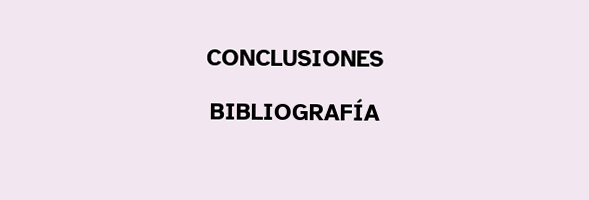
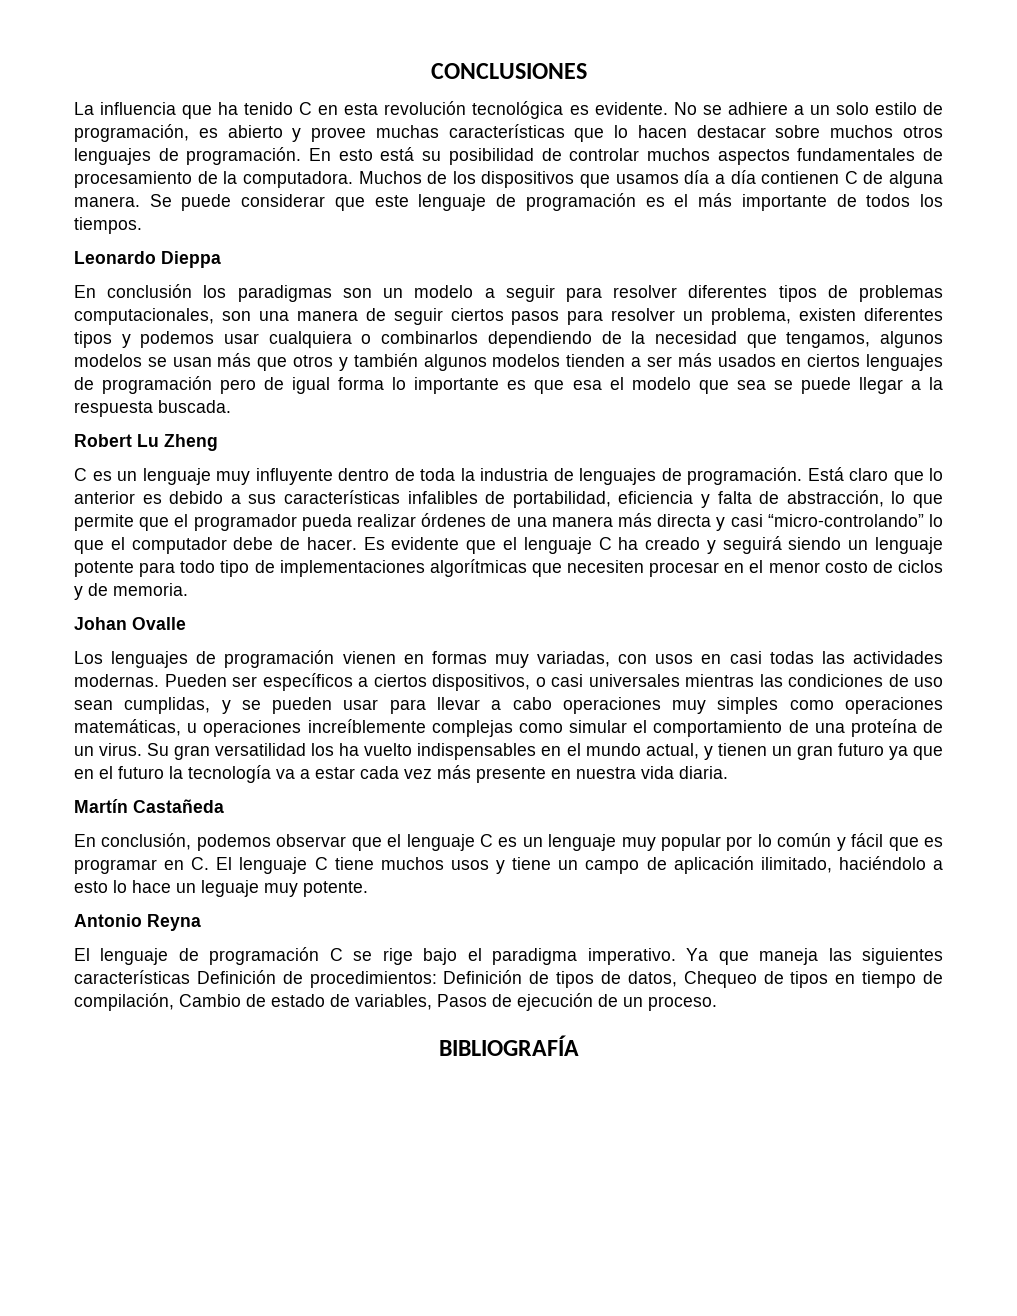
(384, 58) none -> [74,101,944,119] [74,124,943,142] [74,147,944,165] [74,170,943,188] [74,193,944,211] [74,217,142,234] [74,251,221,268] [74,284,943,302] [74,308,943,325] [74,331,944,348] [74,353,944,371] [74,376,944,394] [74,400,231,417] [74,434,218,451] [74,467,943,485] [74,490,944,508] [74,513,944,531] [74,536,944,554] [74,559,943,577] [74,583,188,600] [74,617,186,630] [74,650,943,668] [74,673,943,691] [74,697,944,714] [74,719,943,737] [74,743,944,760] [74,765,728,783] [74,799,224,813] [74,833,944,851] [74,856,944,874] [74,880,368,897] [74,914,201,931] [74,947,943,965] [74,970,944,988] [74,993,717,1011] // La influencia que ha tenido C en esta revolución tecnológica es evidente. No se adhiere a un solo estilo de programación, es abierto y provee muchas características que lo hacen destacar sobre muchos otros lenguajes de programación. En esto está su posibilidad de controlar muchos aspectos fundamentales de procesamiento de la computadora. Muchos de los dispositivos que usamos día a día contienen C de alguna manera. Se puede considerar que este lenguaje de programación es el más importante de todos los tiempos. // Leonardo Dieppa // En conclusión los paradigmas son un modelo a seguir para resolver diferentes tipos de problemas computacionales, son una manera de seguir ciertos pasos para resolver un problema, existen diferentes tipos y podemos usar cualquiera o combinarlos dependiendo de la necesidad que tengamos, algunos modelos se usan más que otros y también algunos modelos tienden a ser más usados en ciertos lenguajes de programación pero de igual forma lo importante es que esa el modelo que sea se puede llegar a la respuesta buscada. // Robert Lu Zheng // C es un lenguaje muy influyente dentro de toda la industria de lenguajes de programación. Está claro que lo anterior es debido a sus características infalibles de portabilidad, eficiencia y falta de abstracción, lo que permite que el programador pueda realizar órdenes de una manera más directa y casi “micro-controlando” lo que el computador debe de hacer. Es evidente que el lenguaje C ha creado y seguirá siendo un lenguaje potente para todo tipo de implementaciones algorítmicas que necesiten procesar en el menor costo de ciclos y de memoria. // Johan Ovalle // Los lenguajes de programación vienen en formas muy variadas, con usos en casi todas las actividades modernas. Pueden ser específicos a ciertos dispositivos, o casi universales mientras las condiciones de uso sean cumplidas, y se pueden usar para llevar a cabo operaciones muy simples como operaciones matemáticas, u operaciones increíblemente complejas como simular el comportamiento de una proteína de un virus. Su gran versatilidad los ha vuelto indispensables en el mundo actual, y tienen un gran futuro ya que en el futuro la tecnología va a estar cada vez más presente en nuestra vida diaria. // Martín Castañeda // En conclusión, podemos observar que el lenguaje C es un lenguaje muy popular por lo común y fácil que es programar en C. El lenguaje C tiene muchos usos y tiene un campo de aplicación ilimitado, haciéndolo a esto lo hace un leguaje muy potente. // Antonio Reyna // El lenguaje de programación C se rige bajo el paradigma imperativo. Ya que maneja las siguientes características Definición de procedimientos: Definición de tipos de datos, Chequeo de tipos en tiempo de compilación, Cambio de estado de variables, Pasos de ejecución de un proceso.

